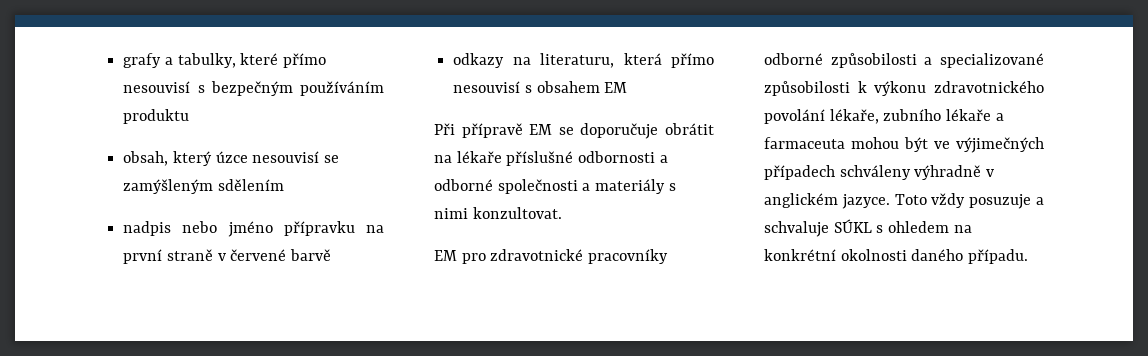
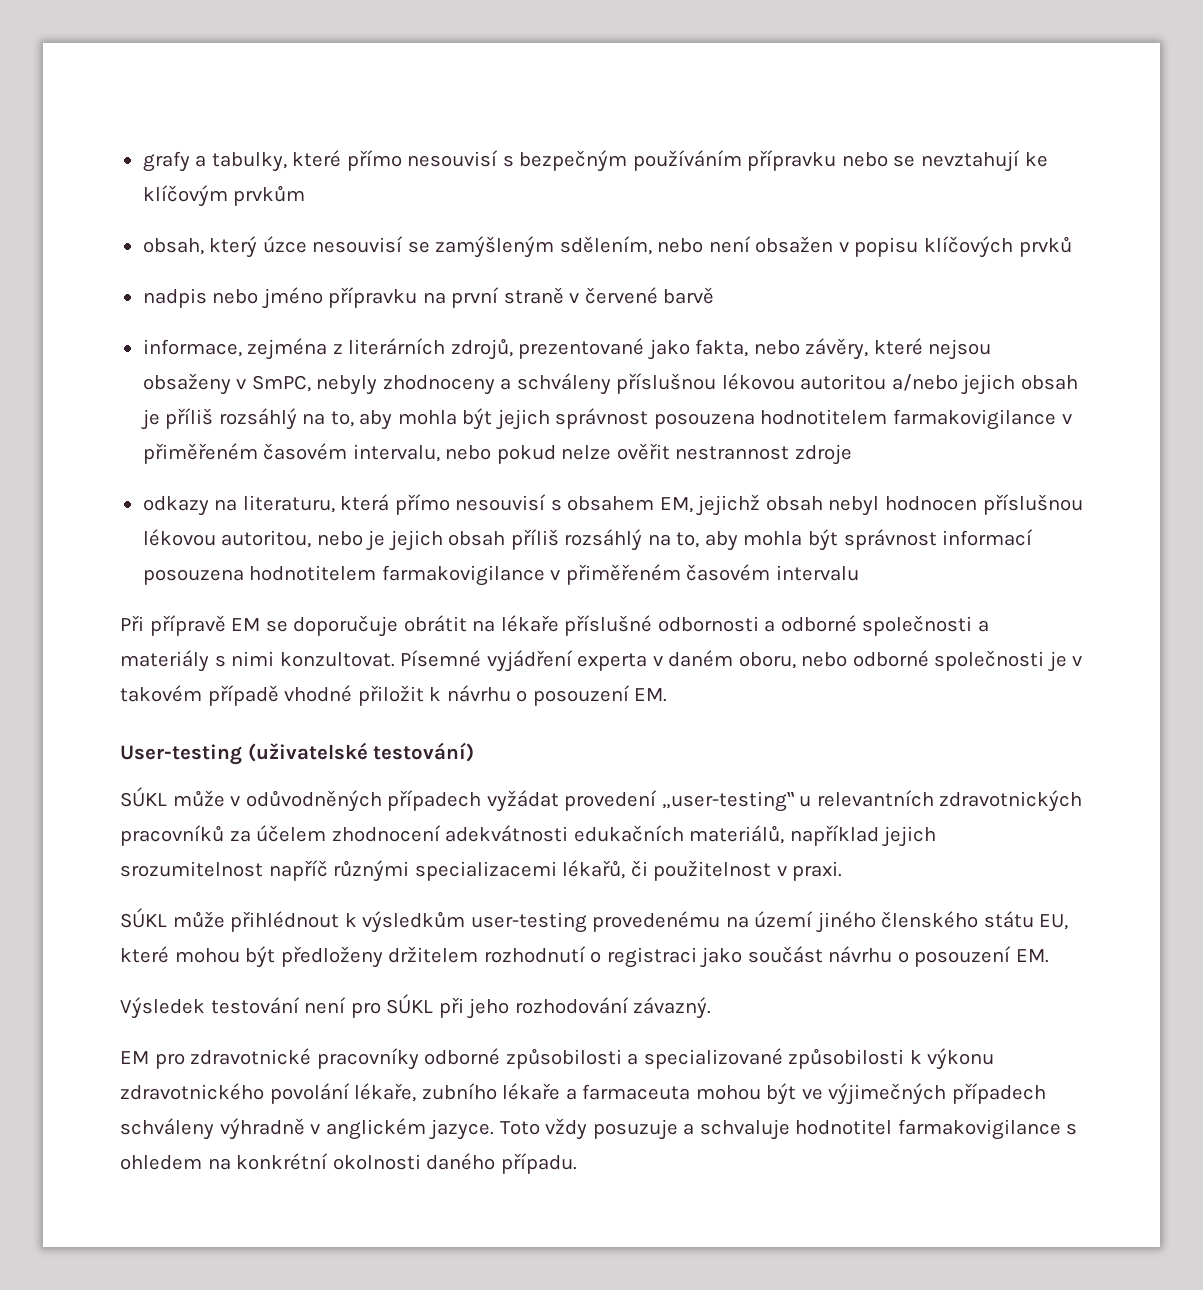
[123,109,190,124] produktu -> [747,150,1048,172] [142,185,306,207] přípravku nebo se nevztahují ke klíčovým prvkům
[217,179,284,191] sdělením -> [559,236,1072,258] sdělením, nebo není obsažen v popisu klíčových prvků
(332, 255) none -> [142,338,992,360] [142,373,1078,395] [140,408,1072,430] [142,443,852,465] // informace, zejména z literárních zdrojů, prezentované jako fakta, nebo závěry, které nejsou obsaženy v SmPC, nebyly zhodnoceny a schváleny příslušnou lékovou autoritou a/nebo jejich obsah je příliš rozsáhlý na to, aby mohla být jejich správnost posouzena hodnotitelem farmakovigilance v přiměřeném časovém intervalu, nebo pokud nelze ověřit nestrannost zdroje
[604,82,628,93] EM -> [659,494,1083,516] [142,529,1034,551] [142,564,859,586] EM, jejichž obsah nebyl hodnocen příslušnou lékovou autoritou, nebo je jejich obsah příliš rozsáhlý na to, aby mohla být správnost informací posouzena hodnotitelem farmakovigilance v přiměřeném časovém intervalu
(562, 213) none -> [400,650,1083,672] [120,685,668,706] [120,742,475,765] [120,787,1083,812] [120,825,937,847] [120,860,843,882] [120,908,1069,933] [120,946,1049,968] [120,994,712,1019] Písemné vyjádření experta v daném oboru, nebo odborné společnosti je v takovém případě vhodné přiložit k návrhu o posouzení EM. // User-testing (uživatelské testování) // SÚKL může v odůvodněných případech vyžádat provedení „user-testing‟ u relevantních zdravotnických pracovníků za účelem zhodnocení adekvátnosti edukačních materiálů, například jejich srozumitelnost napříč různými specializacemi lékařů, či použitelnost v praxi. // SÚKL může přihlédnout k výsledkům user-testing provedenému na území jiného členského státu EU, které mohou být předloženy držitelem rozhodnutí o registraci jako součást návrhu o posouzení EM. // Výsledek testování není pro SÚKL při jeho rozhodování závazný.
[833,219,872,233] SÚKL -> [795,1119,1061,1140] hodnotitel farmakovigilance

